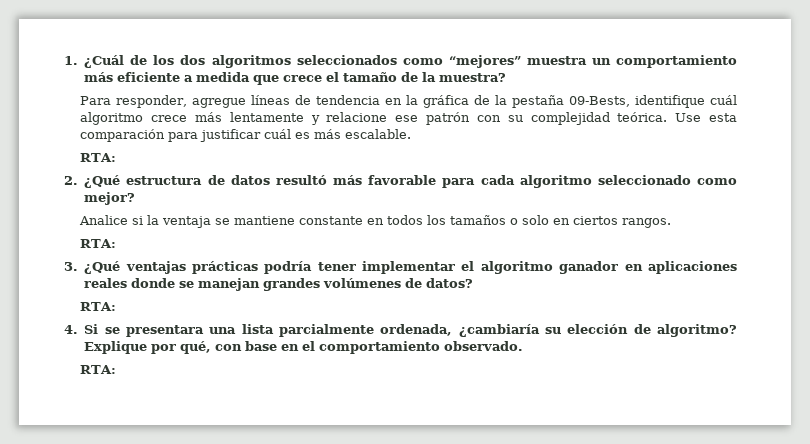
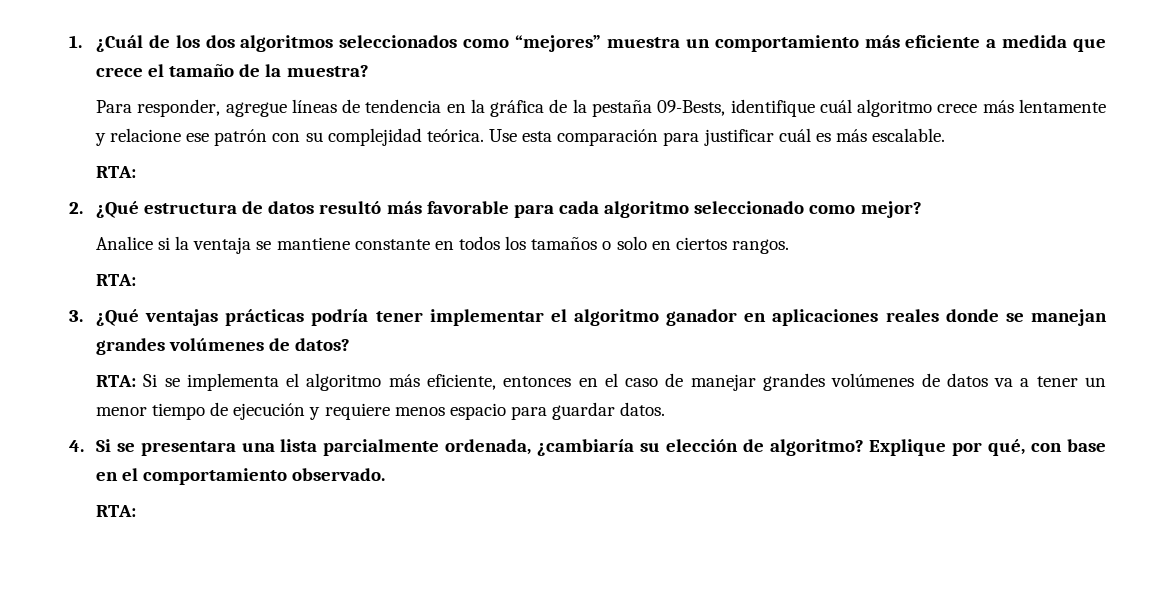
(117, 306) none -> [143,373,1107,391] [95,402,666,420] Si se implementa el algoritmo más eficiente, entonces en el caso de manejar grandes volúmenes de datos va a tener un menor tiempo de ejecución y requiere menos espacio para guardar datos.

